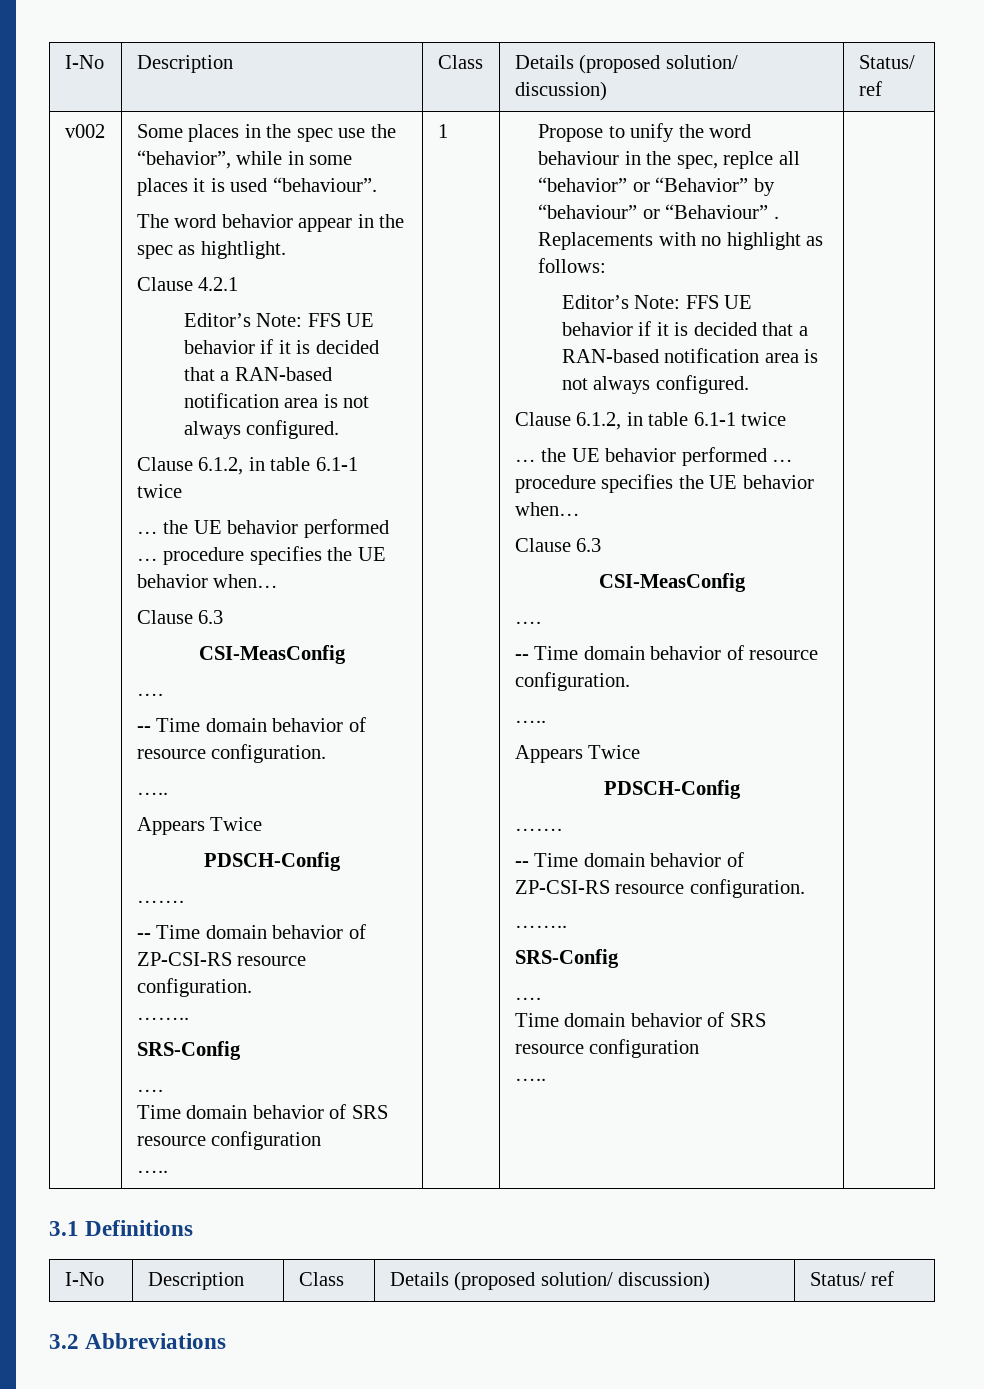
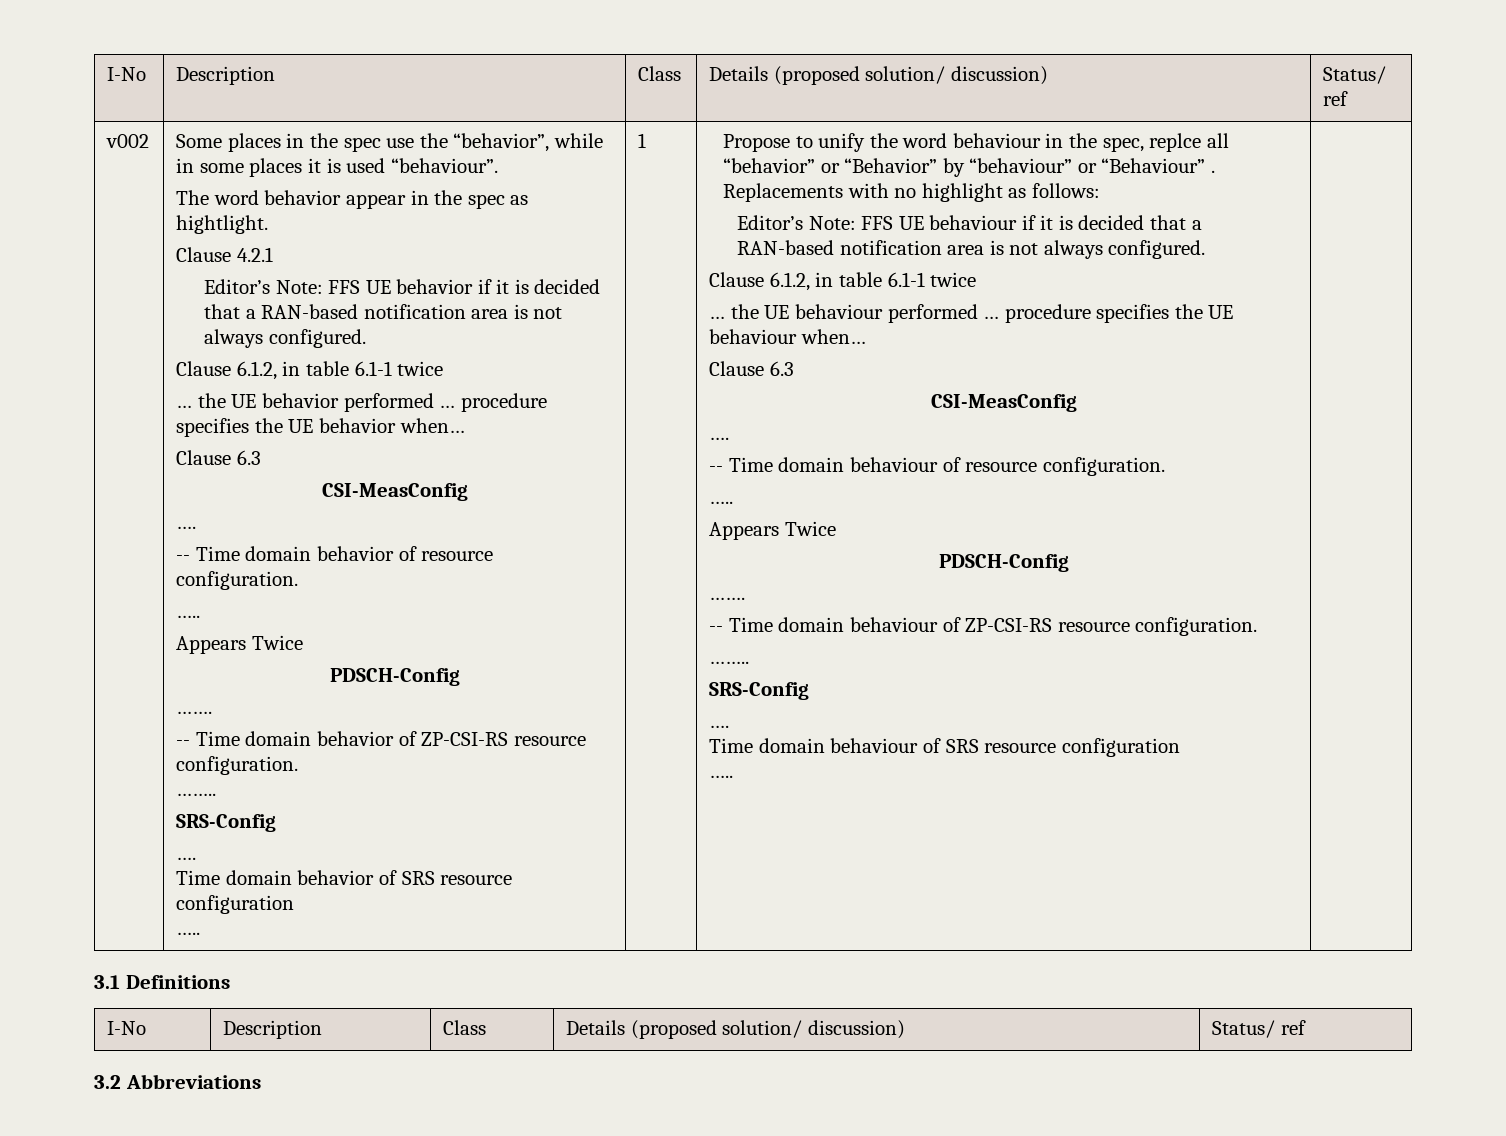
[561,322,633,336] behavior -> [929,215,1018,230] behaviour
[605,447,794,466] [514,474,814,493] [514,502,580,516] [514,538,602,552] [598,573,746,592] [514,621,541,624] [514,646,722,660] behavior performed … procedure specifies the UE behavior when… // Clause 6.3 // CSI-MeasConfig // …. // -- Time domain behavior -> [794,304,1234,323] [709,329,866,344] [709,361,794,376] [930,394,1077,412] [709,437,730,440] [709,457,938,472] behaviour performed … procedure specifies the UE behaviour when… // Clause 6.3 // CSI-MeasConfig // …. // -- Time domain behaviour
[650,852,744,867] [514,879,805,898] [514,925,567,928] [514,949,619,968] [514,997,541,1000] [514,1013,702,1027] behavior of ZP-CSI-RS resource configuration. // …….. // SRS-Config // …. // Time domain behavior -> [849,617,1258,636] [709,661,750,664] [709,682,810,700] [709,725,730,728] [709,738,919,753] behaviour of ZP-CSI-RS resource configuration. // …….. // SRS-Config // …. // Time domain behaviour

